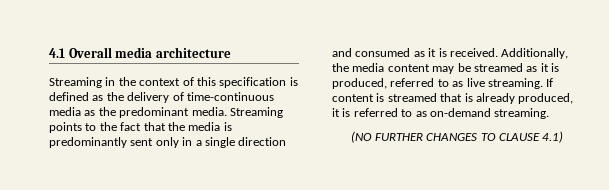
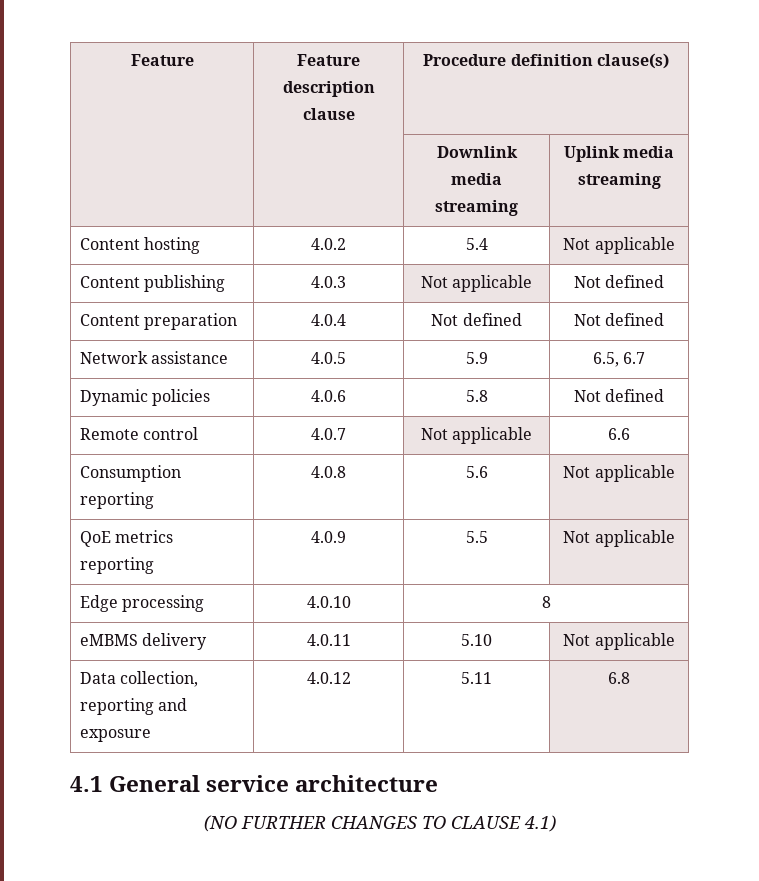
[49,47,231,58] [49,77,298,88] [49,92,274,103] [49,107,283,118] [49,122,232,133] [49,137,287,148] [332,48,569,59] [332,63,559,74] [332,78,554,89] [332,93,574,104] [332,108,550,119] 4.1 Overall media architecture // Streaming in the context of this specification is defined as the delivery of time-continuous media as the predominant media. Streaming points to the fact that the media is predominantly sent only in a single direction and consumed as it is received. Additionally, the media content may be streamed as it is produced, referred to as live streaming. If content is streamed that is already produced, it is referred to as on-demand streaming. -> [130,54,194,66] [297,54,360,66] [282,81,375,97] [302,108,355,120] [423,53,669,69] [436,146,518,158] [451,173,503,185] [435,200,518,216] [563,146,675,162] [577,173,661,189] [80,237,201,254] [311,238,346,250] [465,238,488,250] [563,237,675,254] [80,275,226,292] [311,276,346,288] [420,275,533,292] [573,275,665,288] [80,313,238,330] [311,314,346,326] [431,313,522,326] [573,313,665,326] [80,351,229,364] [311,352,346,364] [465,352,488,364] [592,352,646,367] [80,389,211,406] [311,390,346,402] [465,390,488,402] [573,389,665,402] [80,427,199,440] [311,428,346,440] [420,427,533,444] [608,428,630,440] [80,465,182,482] [80,492,155,509] [311,466,346,478] [465,466,488,478] [563,465,675,482] [80,530,174,547] [80,557,155,574] [311,531,346,543] [465,531,488,543] [563,530,675,547] [80,595,205,612] [306,596,351,608] [541,596,551,608] [80,633,208,650] [306,634,351,646] [461,634,493,646] [563,633,675,650] [80,671,199,687] [80,698,188,715] [80,729,152,742] [306,672,351,684] [461,672,493,684] [608,672,630,684] [70,775,439,792] Feature | Feature description clause | Procedure definition clause(s) // | | Downlink media streaming | Uplink media streaming // Content hosting | 4.0.2 | 5.4 | Not applicable // Content publishing | 4.0.3 | Not applicable | Not defined // Content preparation | 4.0.4 | Not defined | Not defined // Network assistance | 4.0.5 | 5.9 | 6.5, 6.7 // Dynamic policies | 4.0.6 | 5.8 | Not defined // Remote control | 4.0.7 | Not applicable | 6.6 // Consumption reporting | 4.0.8 | 5.6 | Not applicable // QoE metrics reporting | 4.0.9 | 5.5 | Not applicable // Edge processing | 4.0.10 | 8 // eMBMS delivery | 4.0.11 | 5.10 | Not applicable // Data collection, reporting and exposure | 4.0.12 | 5.11 | 6.8 // 4.1 General service architecture

